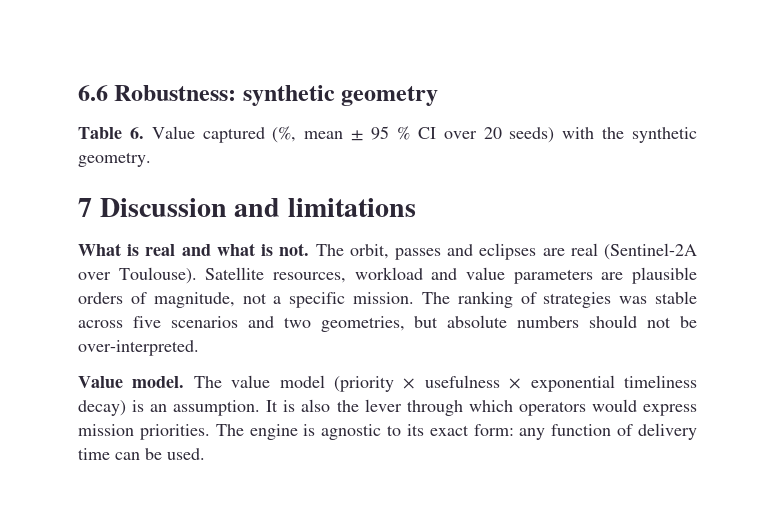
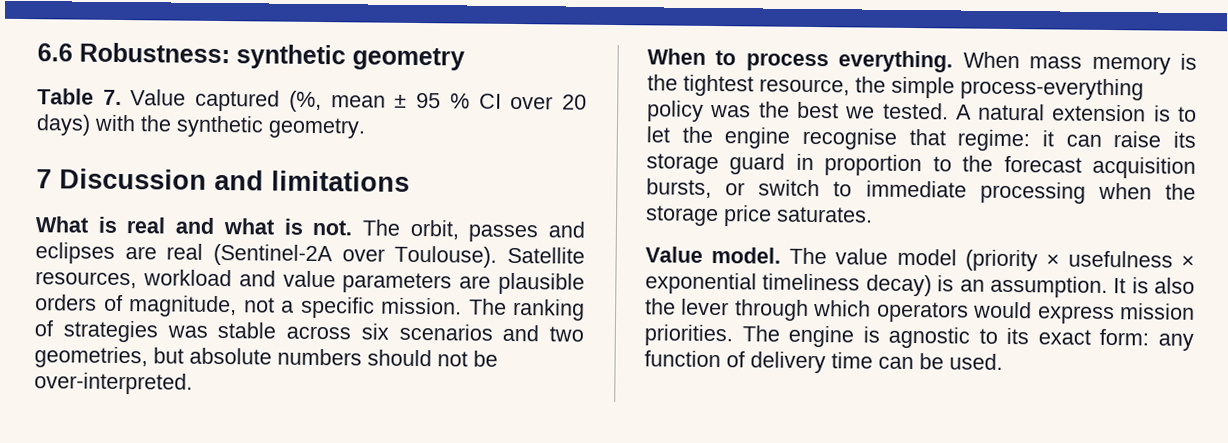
[129,127,144,139] 6. -> [102,89,122,106] 7.
[509,127,555,143] seeds) -> [36,114,91,136] days)
[132,316,161,328] five -> [360,323,389,340] six
(199, 348) none -> [647,48,1197,75] [647,74,1144,101] [647,100,1197,122] [646,126,1196,152] [646,153,1196,179] [646,178,1196,204] [645,205,873,227] // When to process everything. When mass memory is the tightest resource, the simple process-everything policy was the best we tested. A natural extension is to let the engine recognise that regime: it can raise its storage guard in proportion to the forecast acquisition bursts, or switch to immediate processing when the storage price saturates.

